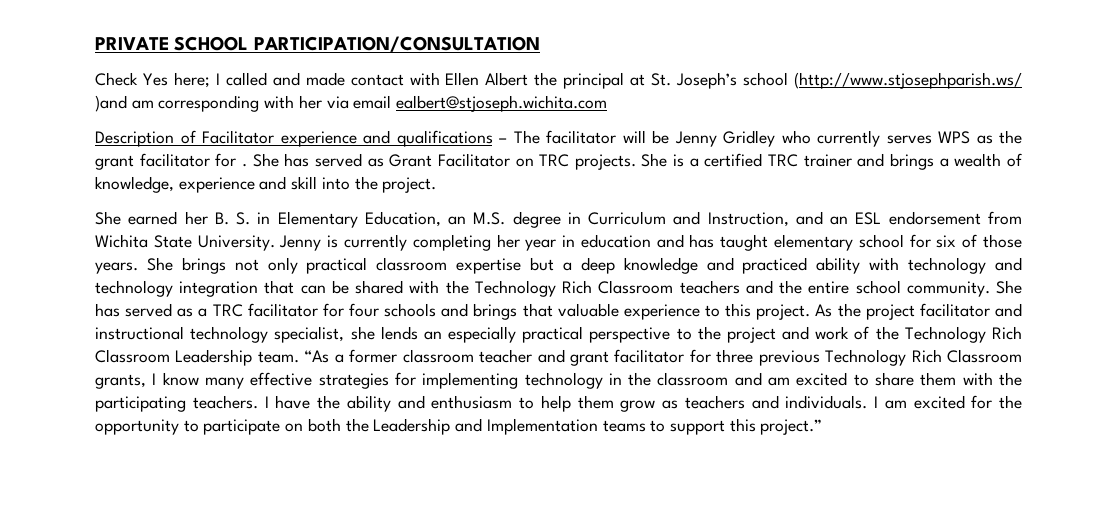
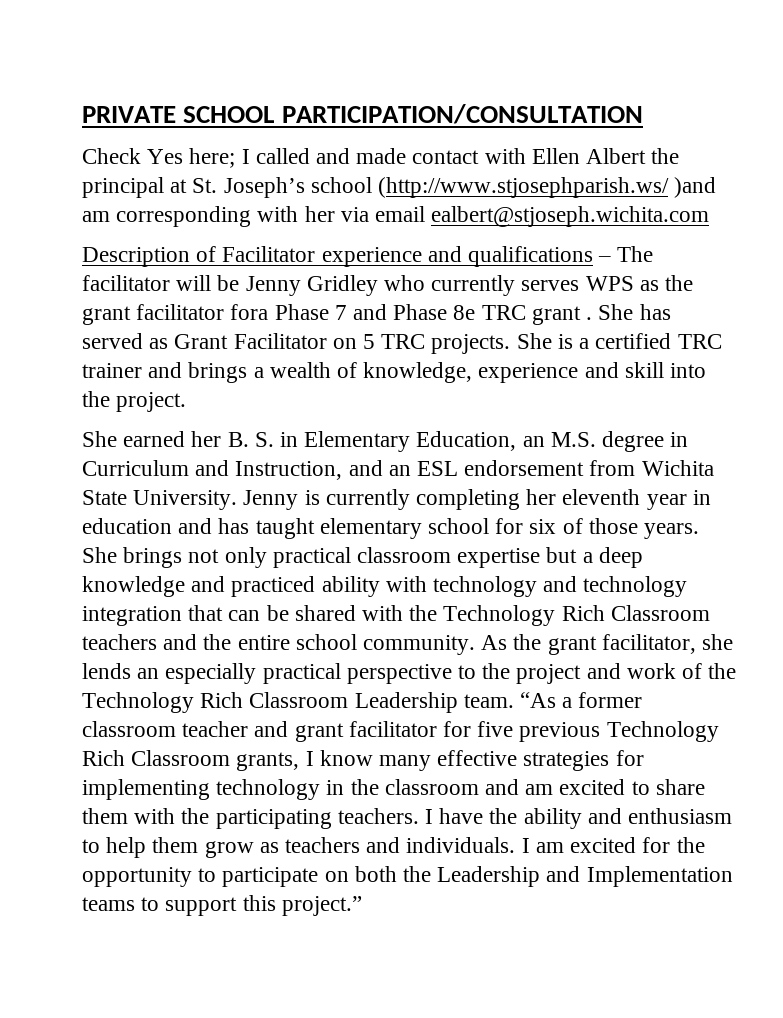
[215,153,237,167] for -> [230,304,581,325] fora Phase 7 and Phase 8e TRC grant
(534, 162) none -> [363,334,376,349] 5
(520, 241) none -> [562,489,641,505] eleventh
[996,280,1023,294] [95,303,1022,320] [95,326,345,343] She has served as a TRC facilitator for four schools and brings that valuable experience to this project. As the project facilitator and instructional technology specialist, -> [481,634,696,655] As the grant facilitator,
[716,349,754,363] three -> [477,721,514,737] five

